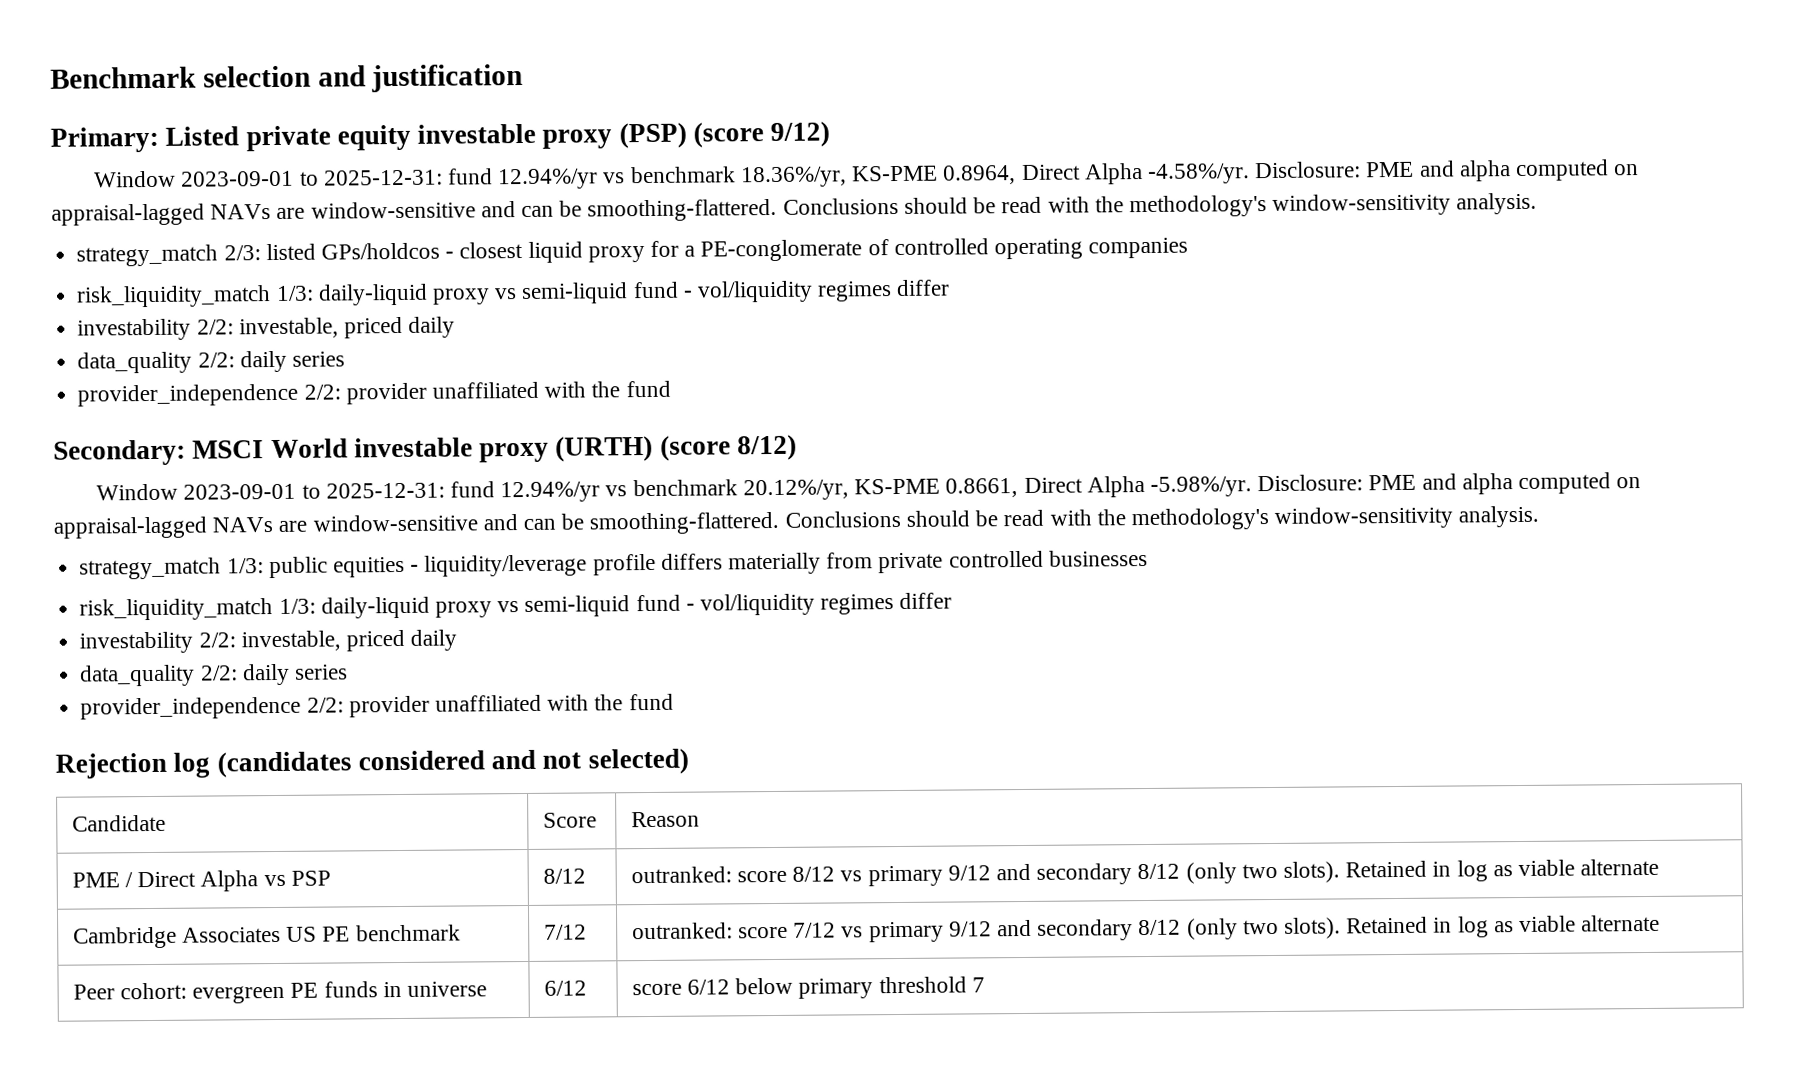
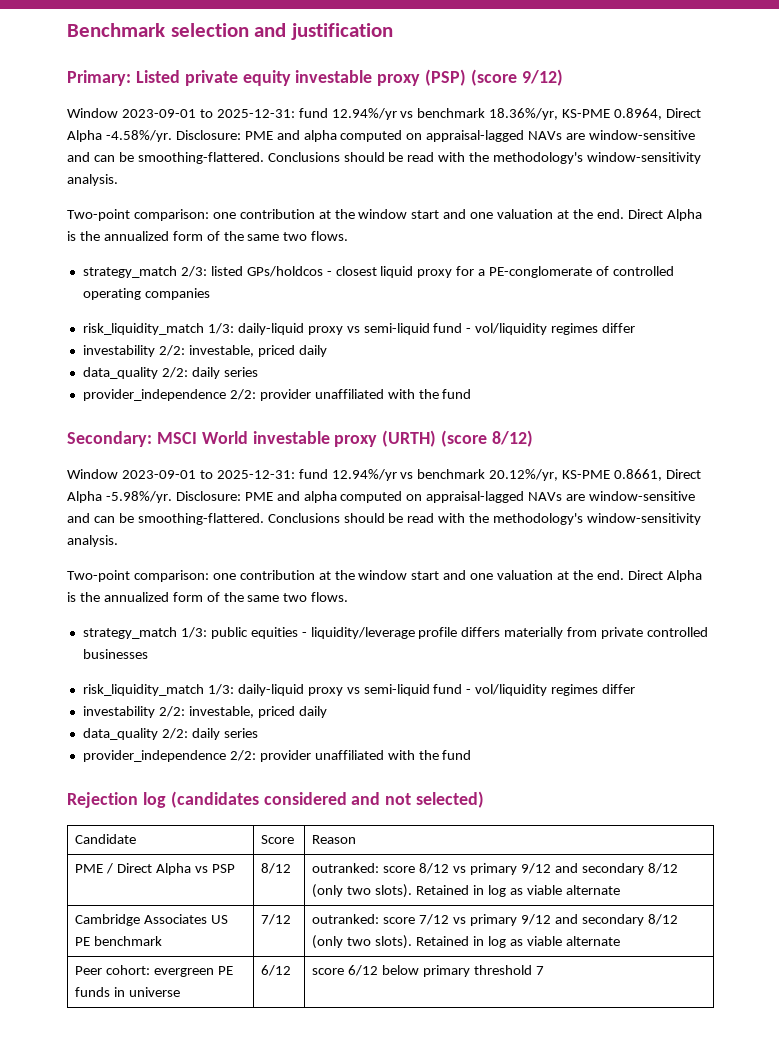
(1538, 203) none -> [67,209,702,221] [67,231,349,241] // Two-point comparison: one contribution at the window start and one valuation at the end. Direct Alpha is the annualized form of the same two flows.
(1540, 516) none -> [67,570,702,582] [67,592,349,602] // Two-point comparison: one contribution at the window start and one valuation at the end. Direct Alpha is the annualized form of the same two flows.

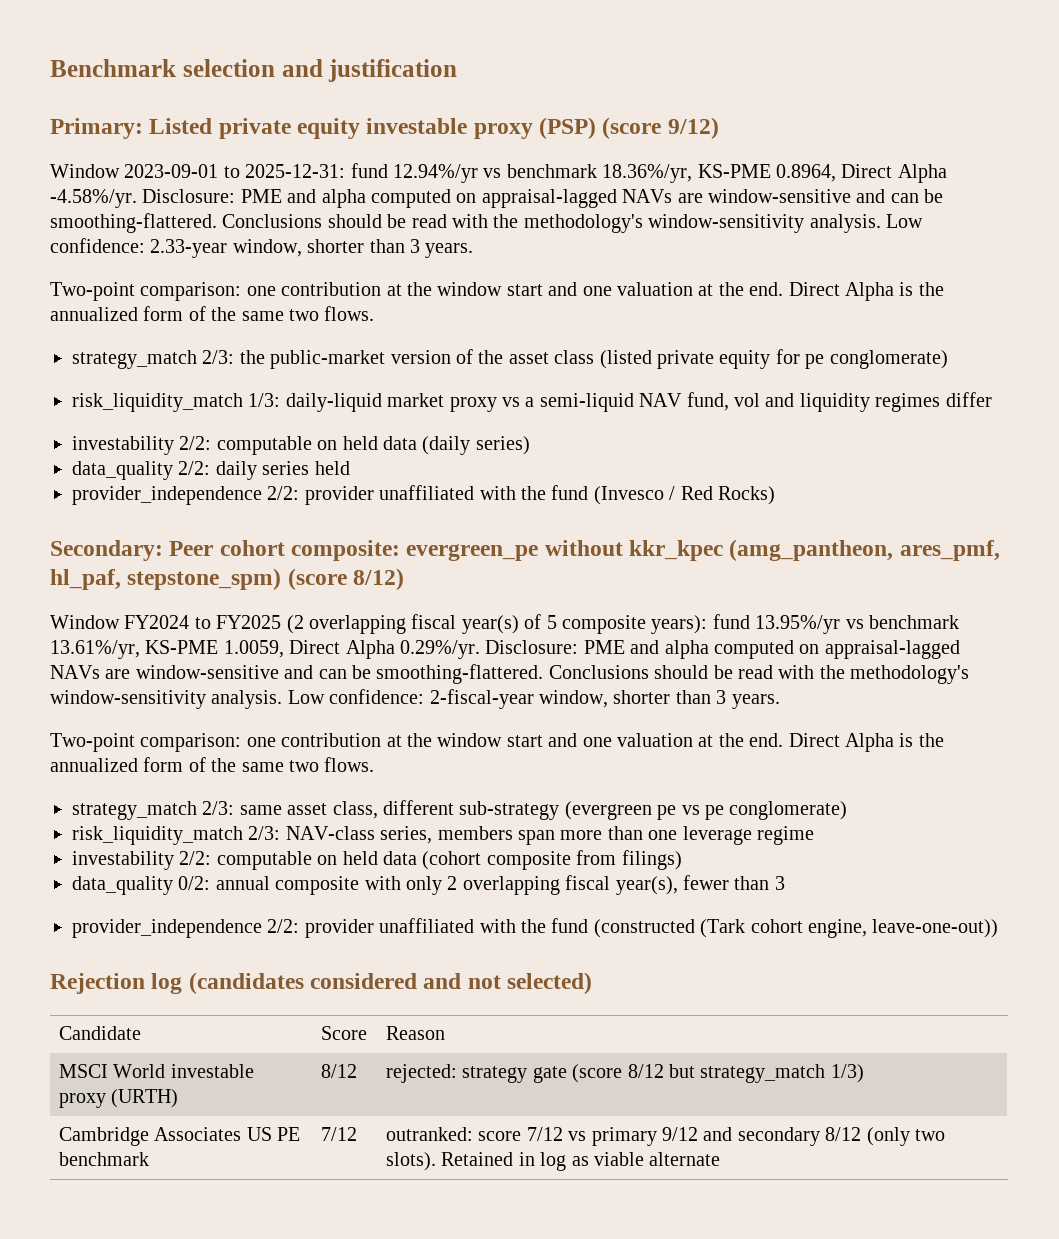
(118, 180) none -> [885,214,923,228] [50,238,474,258] Low confidence: 2.33-year window, shorter than 3 years.
[210,266,674,278] [82,288,210,300] [82,323,636,335] [82,345,327,357] [82,367,258,379] [82,389,472,401] [67,430,534,447] [67,469,702,481] [67,491,172,503] listed GPs/holdcos - closest liquid proxy for a PE-conglomerate of controlled operating companies // risk_liquidity_match 1/3: daily-liquid proxy vs semi-liquid fund - vol/liquidity regimes differ // investability 2/2: investable, priced daily // data_quality 2/2: daily series // provider_independence 2/2: provider unaffiliated with the fund // Secondary: MSCI World investable proxy (URTH) (score 8/12) // Window 2023-09-01 to 2025-12-31: fund 12.94%/yr vs benchmark 20.12%/yr, KS-PME 0.8661, Direct Alpha -5.98%/yr. -> [239,349,948,369] [72,392,992,412] [72,436,530,455] [72,461,350,480] [72,485,775,505] [50,539,1000,561] [50,568,405,590] [50,614,959,634] [50,640,480,659] the public-market version of the asset class (listed private equity for pe conglomerate) // risk_liquidity_match 1/3: daily-liquid market proxy vs a semi-liquid NAV fund, vol and liquidity regimes differ // investability 2/2: computable on held data (daily series) // data_quality 2/2: daily series held // provider_independence 2/2: provider unaffiliated with the fund (Invesco / Red Rocks) // Secondary: Peer cohort composite: evergreen_pe without kkr_kpec (amg_pantheon, ares_pmf, hl_paf, stepstone_spm) (score 8/12) // Window FY2024 to FY2025 (2 overlapping fiscal year(s) of 5 composite years): fund 13.95%/yr vs benchmark 13.61%/yr, KS-PME 1.0059, Direct Alpha 0.29%/yr.
(118, 541) none -> [287,689,780,709] Low confidence: 2-fiscal-year window, shorter than 3 years.
[180,627,709,639] [82,649,148,659] [82,684,636,696] [82,706,327,718] [82,728,258,740] [82,750,472,762] 1/3: public equities - liquidity/leverage profile differs materially from private controlled businesses // risk_liquidity_match 1/3: daily-liquid proxy vs semi-liquid fund - vol/liquidity regimes differ // investability 2/2: investable, priced daily // data_quality 2/2: daily series // provider_independence 2/2: provider unaffiliated with the fund -> [202,800,848,820] [72,826,814,845] [72,850,682,870] [72,875,785,895] [72,918,999,938] 2/3: same asset class, different sub-strategy (evergreen pe vs pe conglomerate) // risk_liquidity_match 2/3: NAV-class series, members span more than one leverage regime // investability 2/2: computable on held data (cohort composite from filings) // data_quality 0/2: annual composite with only 2 overlapping fiscal year(s), fewer than 3 // provider_independence 2/2: provider unaffiliated with the fund (constructed (Tark cohort engine, leave-one-out))
[75,863,235,875] [261,863,292,874] [312,863,678,875] [312,884,620,898] PME / Direct Alpha vs PSP | 8/12 | outranked: score 8/12 vs primary 9/12 and secondary 8/12 (only two slots). Retained in log as viable alternate -> [59,1064,254,1078] [59,1089,179,1108] [321,1064,358,1078] [386,1064,864,1083] MSCI World investable proxy (URTH) | 8/12 | rejected: strategy gate (score 8/12 but strategy_match 1/3)
[75,965,234,977] [75,987,181,997] [261,965,292,976] [312,965,544,977] // Peer cohort: evergreen PE funds in universe | 6/12 | score 6/12 below primary threshold 7 -> (721, 1159) none

